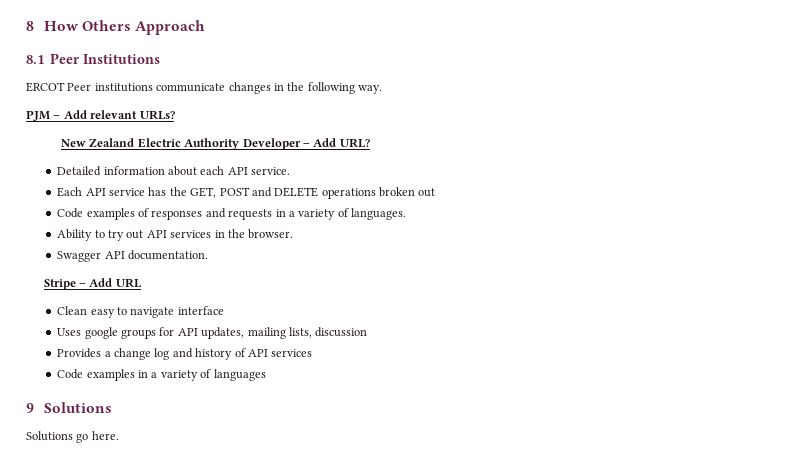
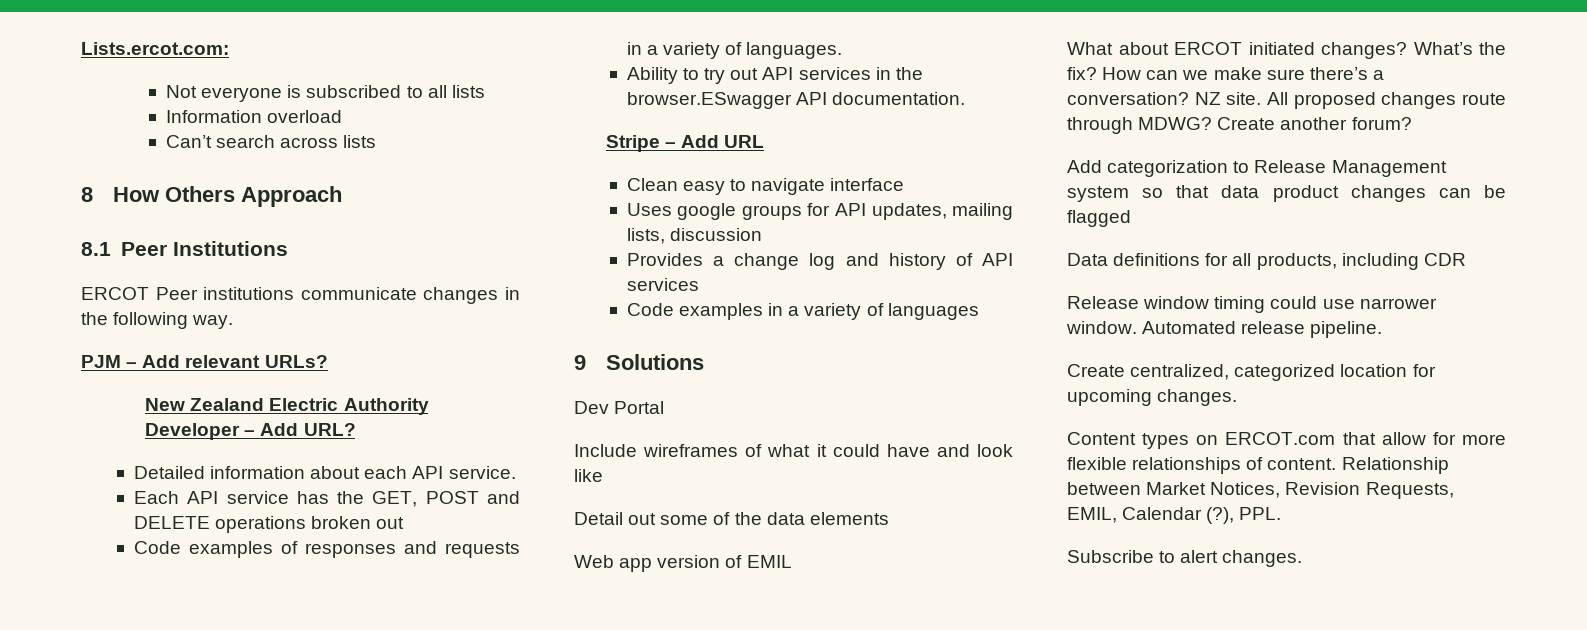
(26, 26) none -> [81,42,229,55] [166,85,485,102] [166,110,343,123] [166,135,377,148] Lists.ercot.com: // Not everyone is subscribed to all lists // Information overload // Can’t search across lists //
[248,229,294,239] [57,251,102,262] browser. // Swagger -> [626,92,792,109] browser.ESwagger
[26,431,119,443] Solutions go here. -> [574,401,665,414] [574,444,1013,457] [574,469,603,482] [574,512,889,525] [574,555,792,572] [1067,42,1506,59] [1067,67,1384,80] [1067,92,1506,109] [1067,117,1412,134] [1067,160,1447,177] [1067,185,1506,202] [1067,210,1131,227] [1067,253,1466,270] [1067,296,1437,313] [1066,321,1383,338] [1067,364,1436,381] [1067,389,1238,406] [1067,432,1506,449] [1067,457,1449,474] [1067,482,1454,499] [1067,507,1282,524] [1067,550,1303,567] Dev Portal // Include wireframes of what it could have and look like // Detail out some of the data elements // Web app version of EMIL // What about ERCOT initiated changes? What’s the fix? How can we make sure there’s a conversation? NZ site. All proposed changes route through MDWG? Create another forum? // Add categorization to Release Management system so that data product changes can be flagged // Data definitions for all products, including CDR // Release window timing could use narrower window. Automated release pipeline. // Create centralized, categorized location for upcoming changes. // Content types on ERCOT.com that allow for more flexible relationships of content. Relationship between Market Notices, Revision Requests, EMIL, Calendar (?), PPL. // Subscribe to alert changes.

